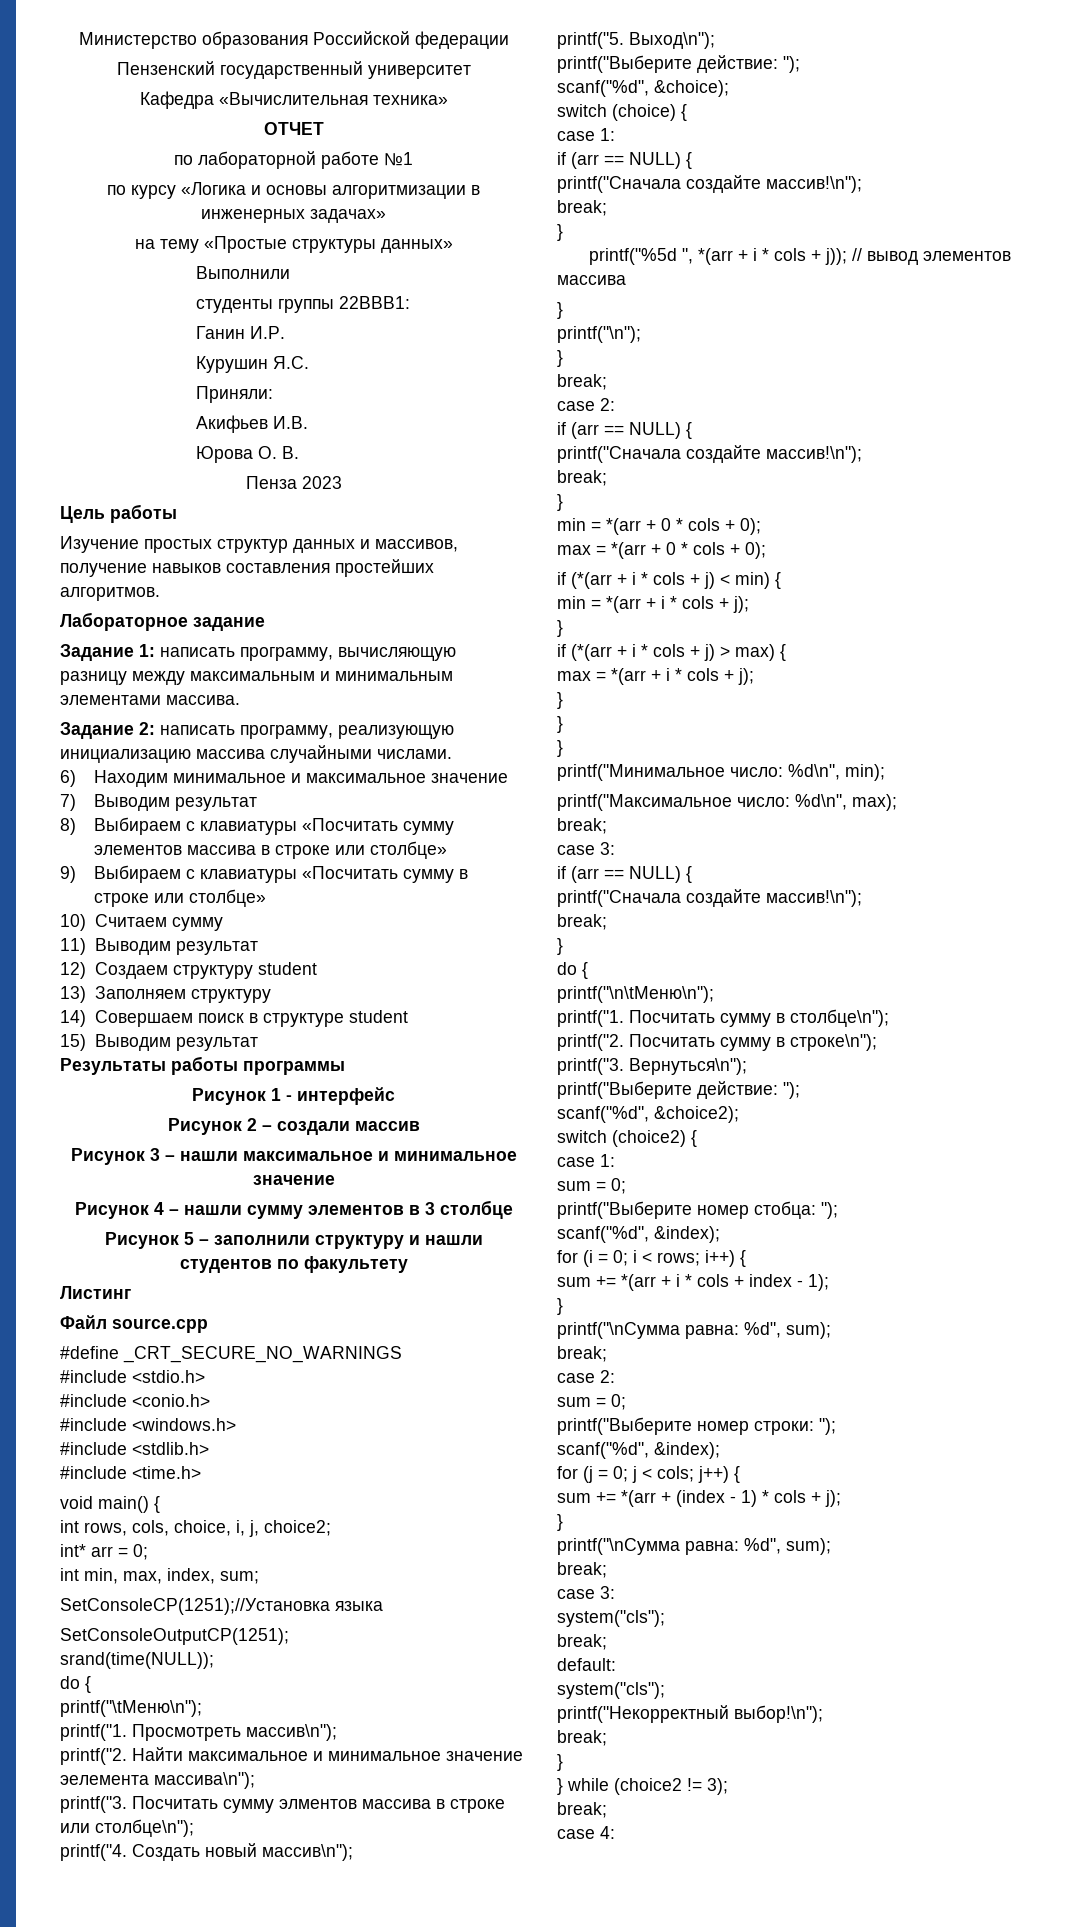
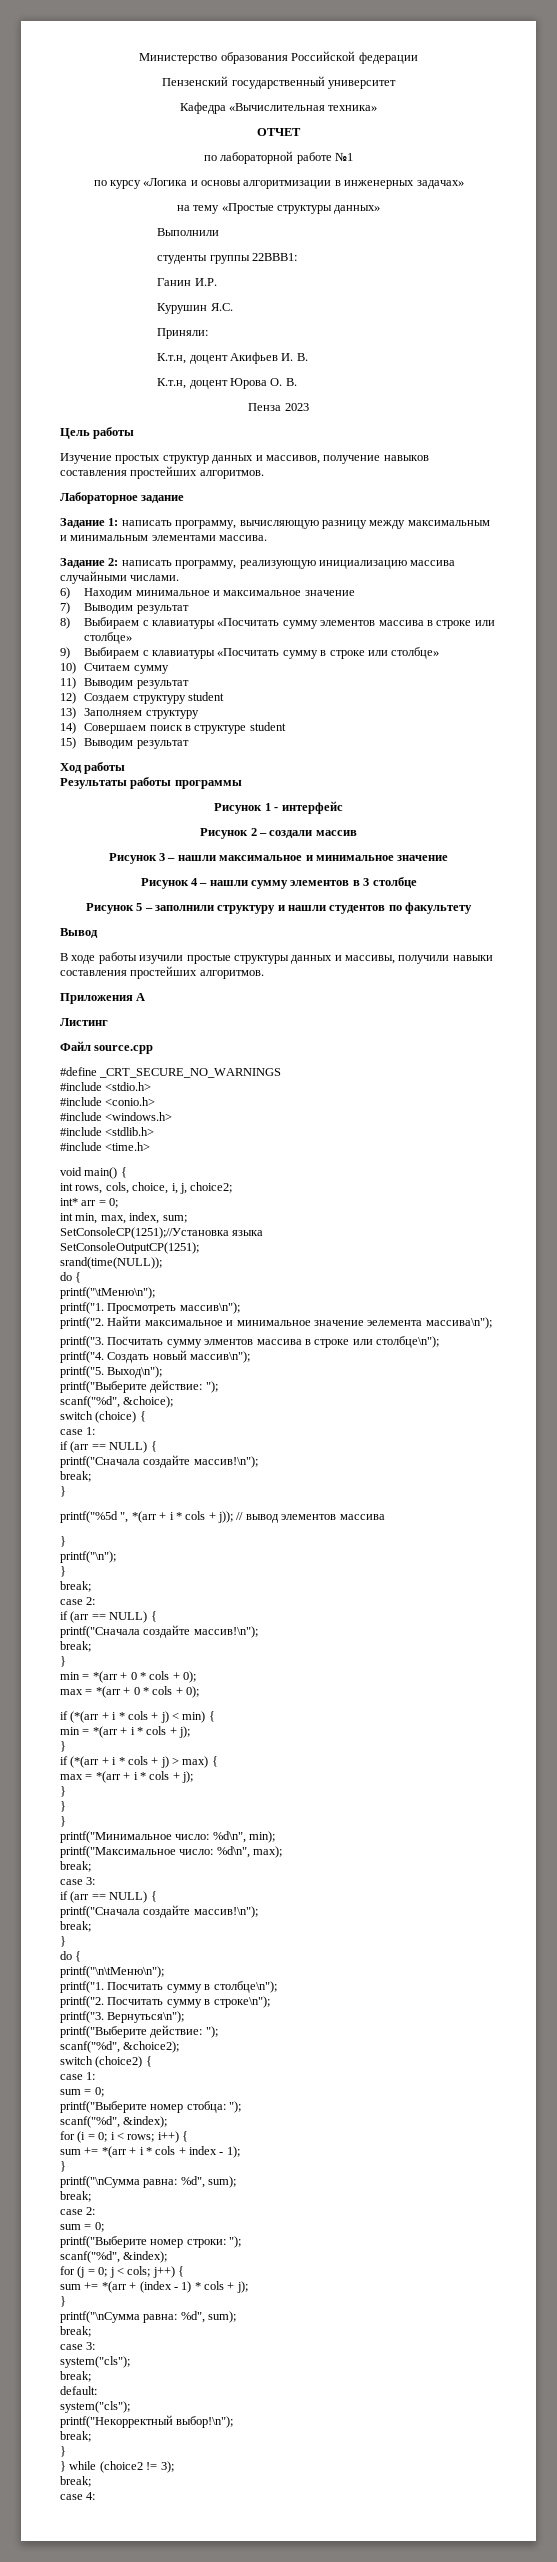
[195,415,308,433] Акифьев И.В. // -> [157,352,308,364] [157,378,228,389] К.т.н, доцент Акифьев И. В. // К.т.н, доцент
(258, 1044) none -> [60,762,126,774] // Ход работы
(408, 1264) none -> [60,928,98,938] [60,952,493,964] [60,966,264,979] [60,993,146,1004] // Вывод // В ходе работы изучили простые структуры данных и массивы, получили навыки составления простейших алгоритмов. // Приложения А

